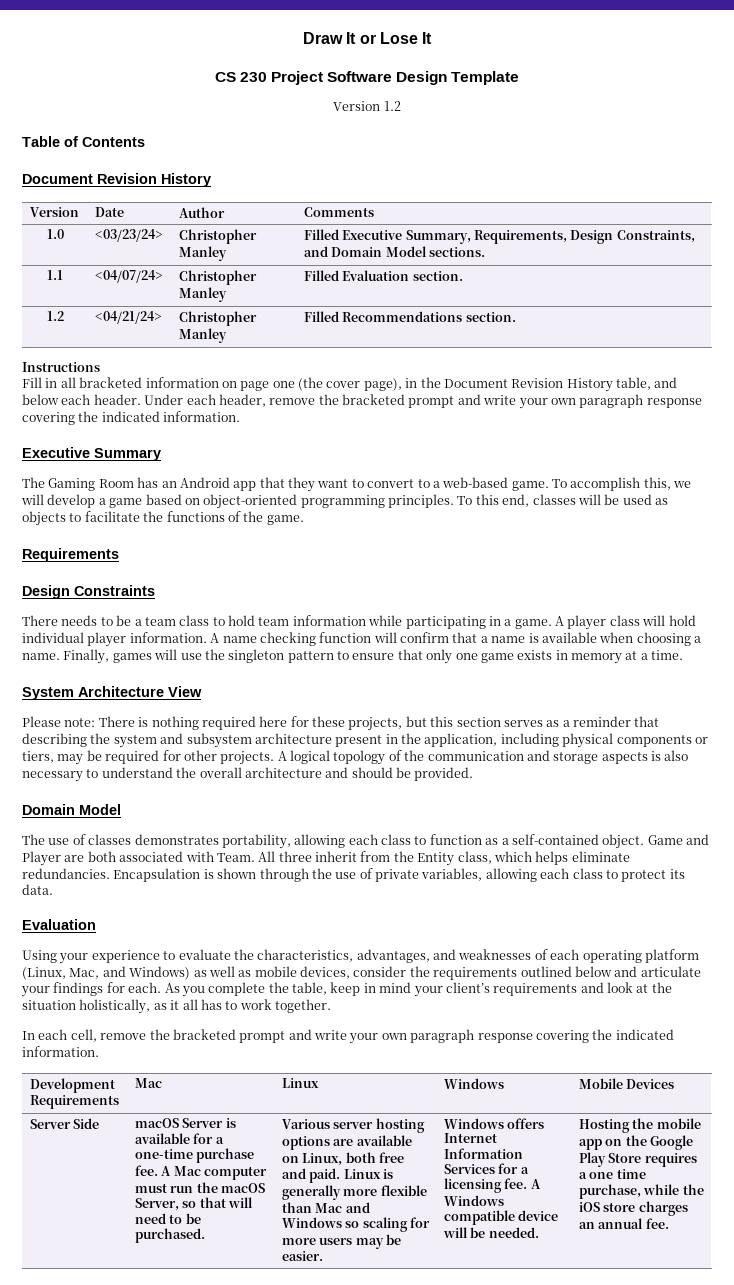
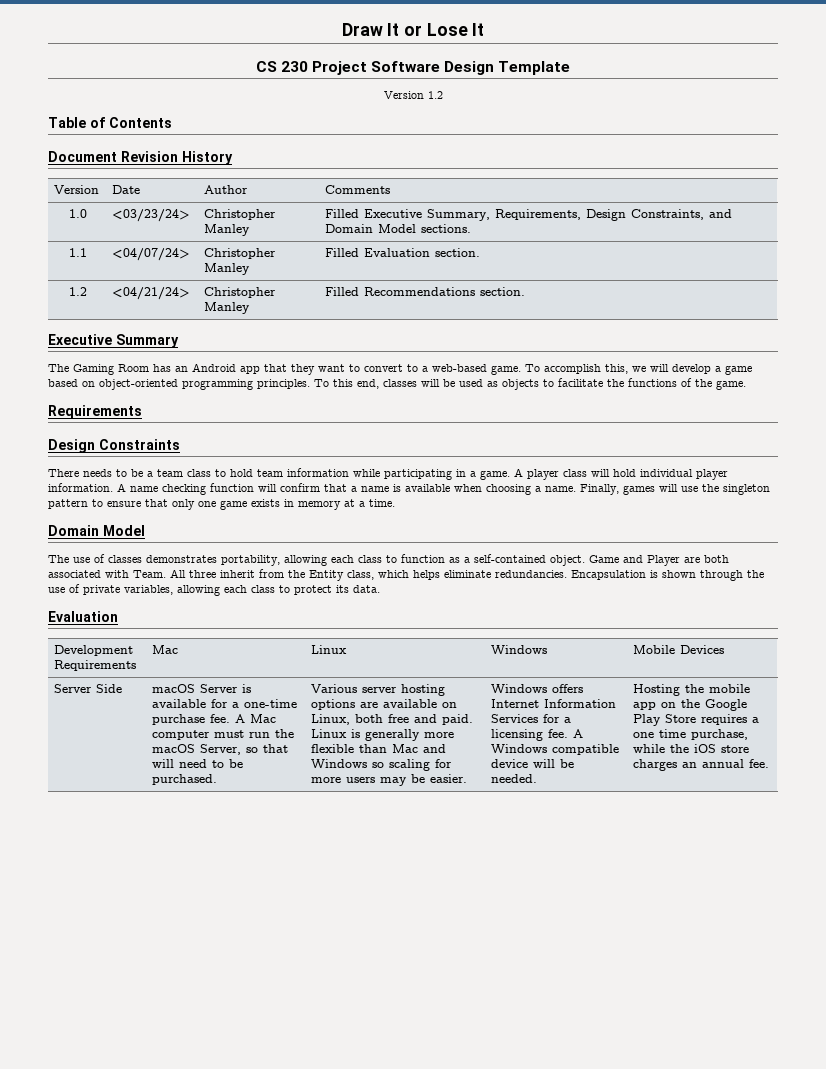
[22,362,100,372] [22,377,678,392] [22,394,702,409] [22,411,241,425] // Instructions // Fill in all bracketed information on page one (the cover page), in the Document Revision History table, and below each header. Under each header, remove the bracketed prompt and write your own paragraph response covering the indicated information. -> (526, 291) none
[22,686,202,700] [22,716,660,731] [22,733,708,748] [22,750,689,765] [22,767,474,782] // System Architecture View // Please note: There is nothing required here for these projects, but this section serves as a reminder that describing the system and subsystem architecture present in the application, including physical components or tiers, may be required for other projects. A logical topology of the communication and storage aspects is also necessary to understand the overall architecture and should be provided. -> (395, 503) none
[22,949,699,964] [22,966,701,980] [21,982,672,997] [22,999,331,1014] [22,1029,674,1044] [22,1046,99,1057] // Using your experience to evaluate the characteristics, advantages, and weaknesses of each operating platform (Linux, Mac, and Windows) as well as mobile devices, consider the requirements outlined below and articulate your findings for each. As you complete the table, keep in mind your client’s requirements and look at the situation holistically, as it all has to work together. // In each cell, remove the bracketed prompt and write your own paragraph response covering the indicated information. -> (118, 616) none

